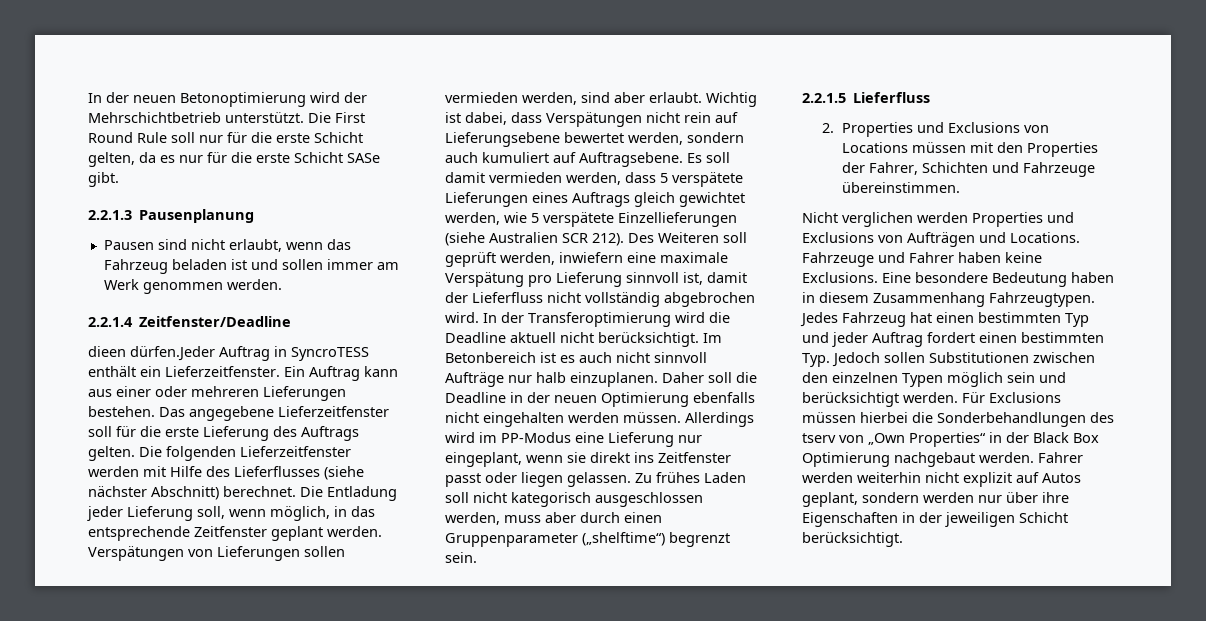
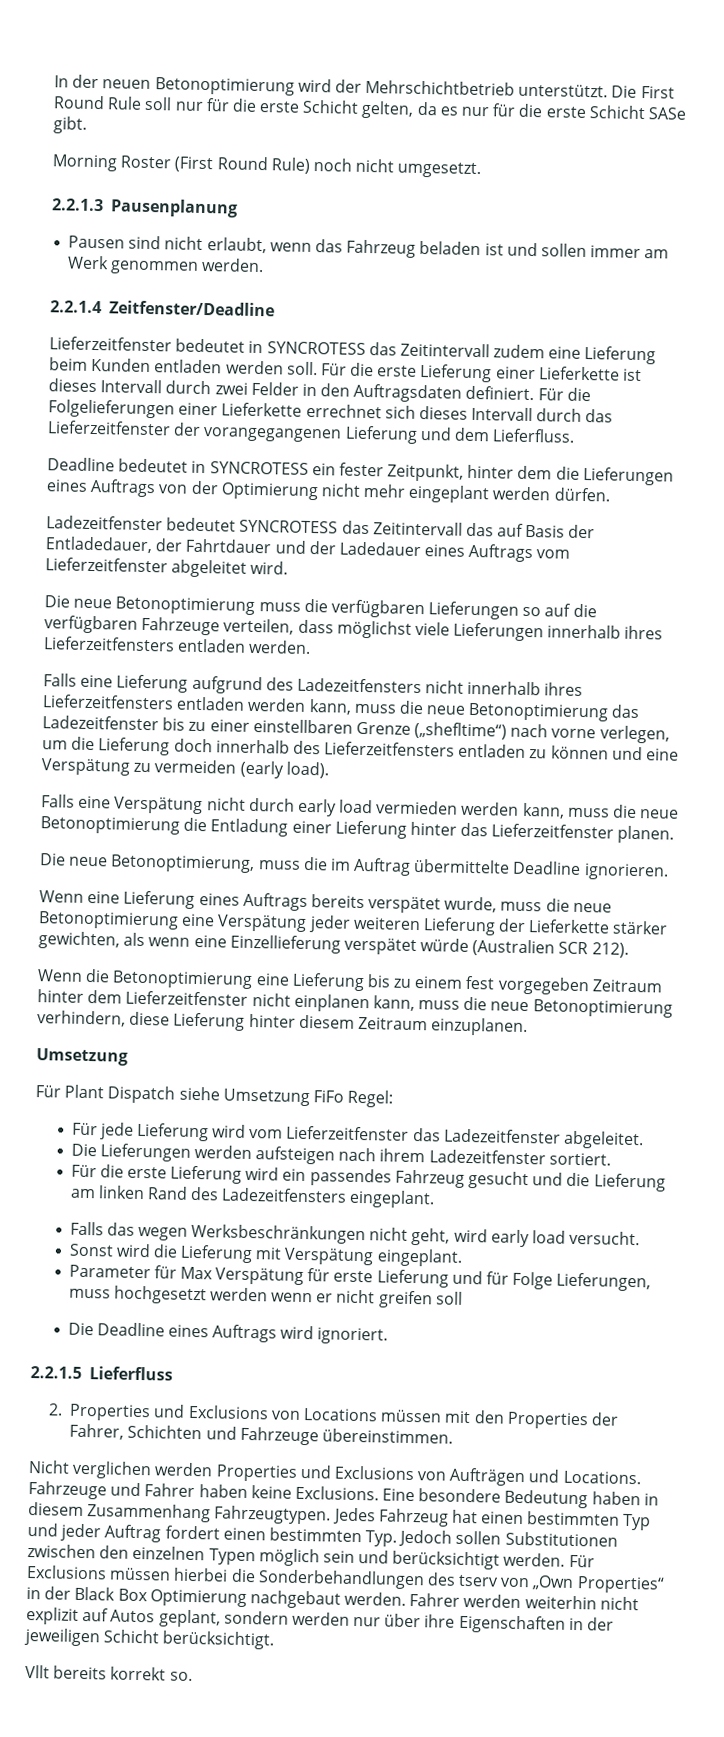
(119, 179) none -> [52,154,482,179] // Morning Roster (First Round Rule) noch nicht umgesetzt.
[88,346,369,361] [88,366,398,381] [88,386,346,401] [88,406,389,421] [88,426,359,441] [88,446,351,461] [88,466,364,480] [88,486,397,501] [87,506,375,521] [88,526,382,541] [88,546,345,561] [445,92,757,107] [445,112,738,127] [445,132,744,147] [445,152,730,167] [445,172,743,187] [445,192,745,207] [445,212,737,227] [445,232,747,246] [445,252,728,267] [445,272,747,287] [445,292,755,307] [445,312,730,327] [445,332,722,347] [445,352,707,363] [445,372,757,387] [445,392,755,407] [445,412,754,427] [445,432,702,447] [445,452,731,467] [445,472,746,487] [445,492,703,507] [445,512,662,525] [445,532,730,547] [445,552,477,563] dieen dürfen.Jeder Auftrag in SyncroTESS enthält ein Lieferzeitfenster. Ein Auftrag kann aus einer oder mehreren Lieferungen bestehen. Das angegebene Lieferzeitfenster soll für die erste Lieferung des Auftrags gelten. Die folgenden Lieferzeitfenster werden mit Hilfe des Lieferflusses (siehe nächster Abschnitt) berechnet. Die Entladung jeder Lieferung soll, wenn möglich, in das entsprechende Zeitfenster geplant werden. Verspätungen von Lieferungen sollen vermieden werden, sind aber erlaubt. Wichtig ist dabei, dass Verspätungen nicht rein auf Lieferungsebene bewertet werden, sondern auch kumuliert auf Auftragsebene. Es soll damit vermieden werden, dass 5 verspätete Lieferungen eines Auftrags gleich gewichtet werden, wie 5 verspätete Einzellieferungen (siehe Australien SCR 212). Des Weiteren soll geprüft werden, inwiefern eine maximale Verspätung pro Lieferung sinnvoll ist, damit der Lieferfluss nicht vollständig abgebrochen wird. In der Transferoptimierung wird die Deadline aktuell nicht berücksichtigt. Im Betonbereich ist es auch nicht sinnvoll Aufträge nur halb einzuplanen. Daher soll die Deadline in der neuen Optimierung ebenfalls nicht eingehalten werden müssen. Allerdings wird im PP-Modus eine Lieferung nur eingeplant, wenn sie direkt ins Zeitfenster passt oder liegen gelassen. Zu frühes Laden soll nicht kategorisch ausgeschlossen werden, muss aber durch einen Gruppenparameter („shelftime“) begrenzt sein. -> [49,336,657,365] [49,357,643,383] [48,378,591,403] [48,399,614,423] [47,420,576,444] [47,457,674,486] [46,478,611,504] [46,515,596,539] [45,536,571,563] [45,557,289,578] [44,595,597,620] [44,615,664,642] [43,636,312,655] [43,673,584,697] [42,694,641,722] [42,715,670,744] [42,736,680,761] [41,758,329,779] [41,794,680,819] [40,816,675,844] [40,853,669,881] [39,890,612,914] [38,911,669,936] [38,931,629,958] [37,968,662,996] [37,989,673,1018] [37,1010,529,1037] [36,1048,128,1066] [35,1084,394,1108] [71,1122,645,1150] [70,1143,611,1166] [70,1164,666,1192] [69,1185,436,1209] [69,1221,641,1248] [68,1243,463,1267] [68,1264,652,1292] [68,1285,463,1309] [67,1322,389,1345] Lieferzeitfenster bedeutet in SYNCROTESS das Zeitintervall zudem eine Lieferung beim Kunden entladen werden soll. Für die erste Lieferung einer Lieferkette ist dieses Intervall durch zwei Felder in den Auftragsdaten definiert. Für die Folgelieferungen einer Lieferkette errechnet sich dieses Intervall durch das Lieferzeitfenster der vorangegangenen Lieferung und dem Lieferfluss. // Deadline bedeutet in SYNCROTESS ein fester Zeitpunkt, hinter dem die Lieferungen eines Auftrags von der Optimierung nicht mehr eingeplant werden dürfen. // Ladezeitfenster bedeutet SYNCROTESS das Zeitintervall das auf Basis der Entladedauer, der Fahrtdauer und der Ladedauer eines Auftrags vom Lieferzeitfenster abgeleitet wird. // Die neue Betonoptimierung muss die verfügbaren Lieferungen so auf die verfügbaren Fahrzeuge verteilen, dass möglichst viele Lieferungen innerhalb ihres Lieferzeitfensters entladen werden. // Falls eine Lieferung aufgrund des Ladezeitfensters nicht innerhalb ihres Lieferzeitfensters entladen werden kann, muss die neue Betonoptimierung das Ladezeitfenster bis zu einer einstellbaren Grenze („shefltime“) nach vorne verlegen, um die Lieferung doch innerhalb des Lieferzeitfensters entladen zu können und eine Verspätung zu vermeiden (early load). // Falls eine Verspätung nicht durch early load vermieden werden kann, muss die neue Betonoptimierung die Entladung einer Lieferung hinter das Lieferzeitfenster planen. // Die neue Betonoptimierung, muss die im Auftrag übermittelte Deadline ignorieren. // Wenn eine Lieferung eines Auftrags bereits verspätet wurde, muss die neue Betonoptimierung eine Verspätung jeder weiteren Lieferung der Lieferkette stärker gewichten, als wenn eine Einzellieferung verspätet würde (Australien SCR 212). // Wenn die Betonoptimierung eine Lieferung bis zu einem fest vorgegeben Zeitraum hinter dem Lieferzeitfenster nicht einplanen kann, muss die neue Betonoptimierung verhindern, diese Lieferung hinter diesem Zeitraum einzuplanen. // Umsetzung // Für Plant Dispatch siehe Umsetzung FiFo Regel: // Für jede Lieferung wird vom Lieferzeitfenster das Ladezeitfenster abgeleitet. // Die Lieferungen werden aufsteigen nach ihrem Ladezeitfenster sortiert. // Für die erste Lieferung wird ein passendes Fahrzeug gesucht und die Lieferung am linken Rand des Ladezeitfensters eingeplant. // Falls das wegen Werksbeschränkungen nicht geht, wird early load versucht. // Sonst wird die Lieferung mit Verspätung eingeplant. // Parameter für Max Verspätung für erste Lieferung und für Folge Lieferungen, muss hochgesetzt werden wenn er nicht greifen soll // Die Deadline eines Auftrags wird ignoriert.
(903, 539) none -> [25,1664,193,1682] // Vllt bereits korrekt so.

